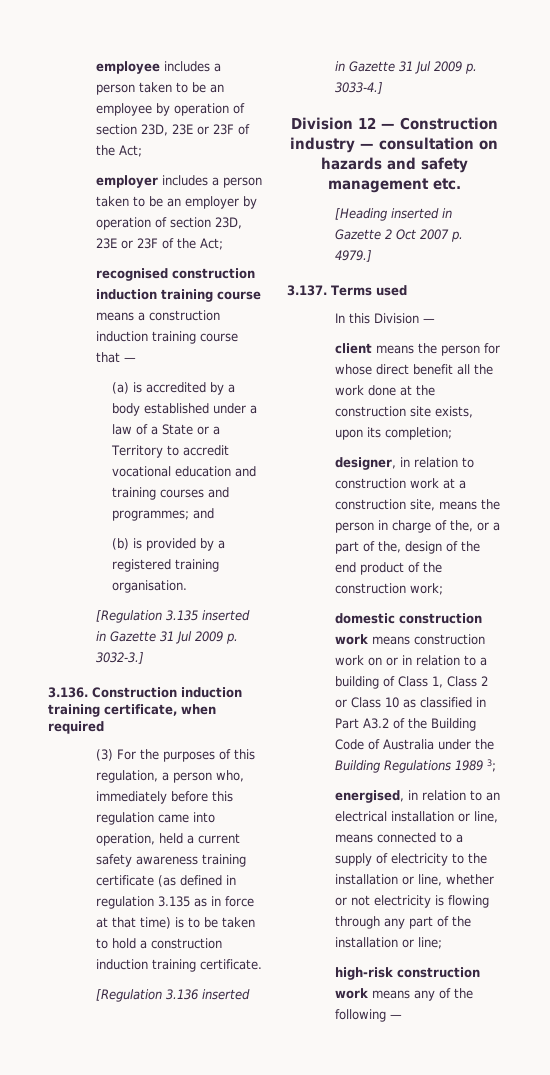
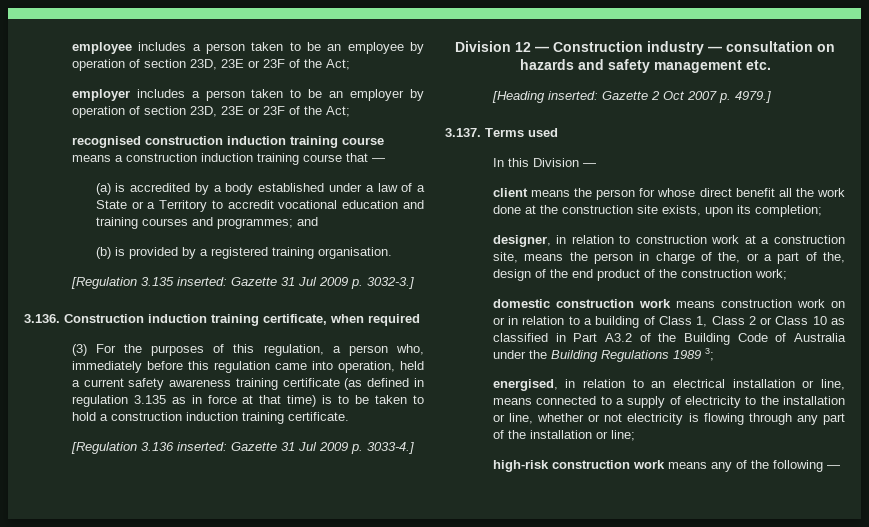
[201,610,250,621] [95,631,106,641] inserted in -> [176,277,227,286] inserted:
[201,989,250,1000] [334,61,345,71] inserted in -> [176,442,227,451] inserted:
[390,208,452,219] inserted in -> [547,91,598,100] inserted:

